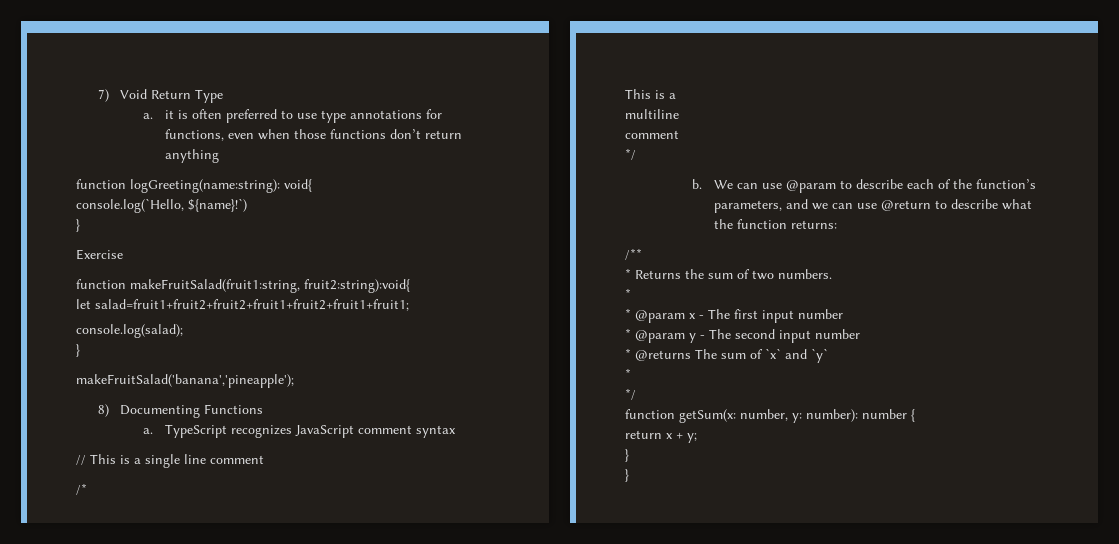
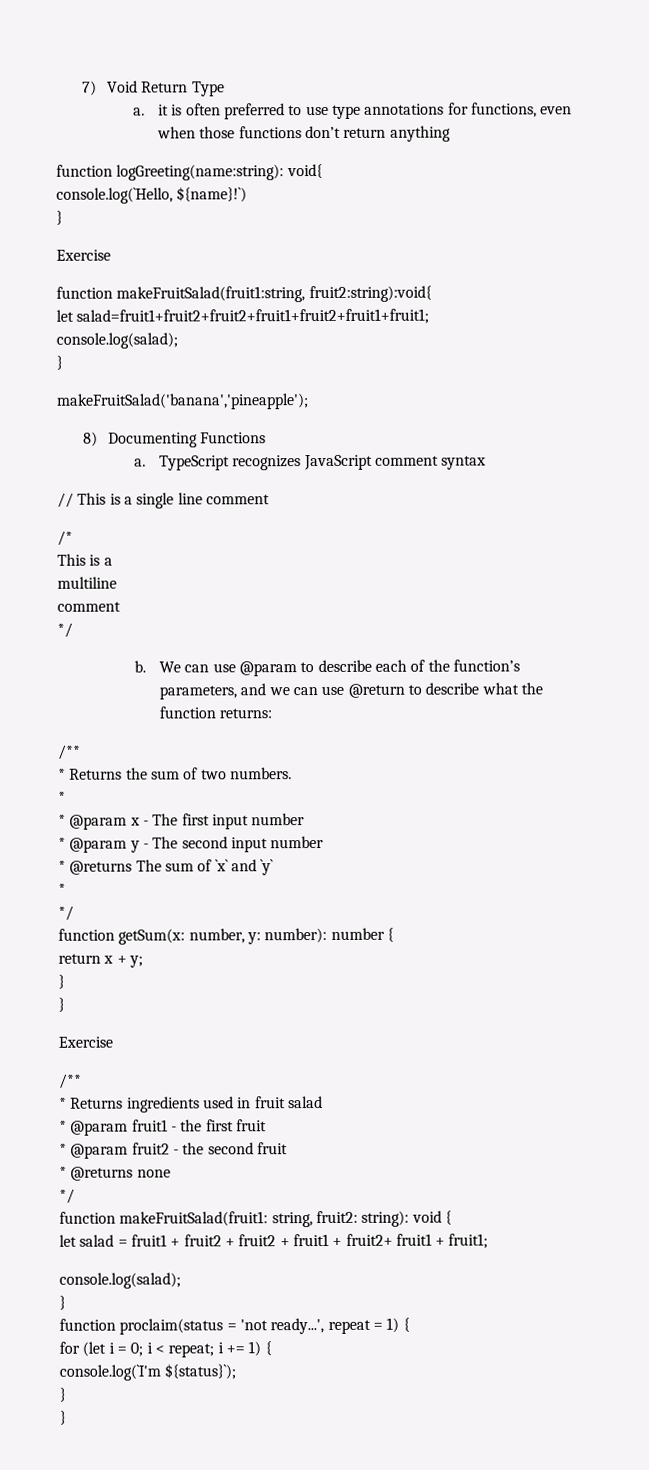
(629, 475) none -> [58,1036,113,1048] [59,1073,82,1089] [59,1096,323,1113] [59,1119,267,1136] [59,1142,288,1159] [59,1166,171,1181] [59,1188,75,1204] [59,1210,452,1228] [59,1233,489,1249] [59,1272,181,1289] [59,1295,66,1310] [59,1317,410,1335] [59,1341,272,1358] [59,1363,237,1381] [59,1387,66,1402] [60,1410,67,1425] // Exercise // /** // * Returns ingredients used in fruit salad // * @param fruit1 - the first fruit // * @param fruit2 - the second fruit // * @returns none // */ // function makeFruitSalad(fruit1: string, fruit2: string): void { // let salad = fruit1 + fruit2 + fruit2 + fruit1 + fruit2+ fruit1 + fruit1; // console.log(salad); // } // function proclaim(status = 'not ready...', repeat = 1) { // for (let i = 0; i < repeat; i += 1) { // console.log(`I'm ${status}`); // } // }

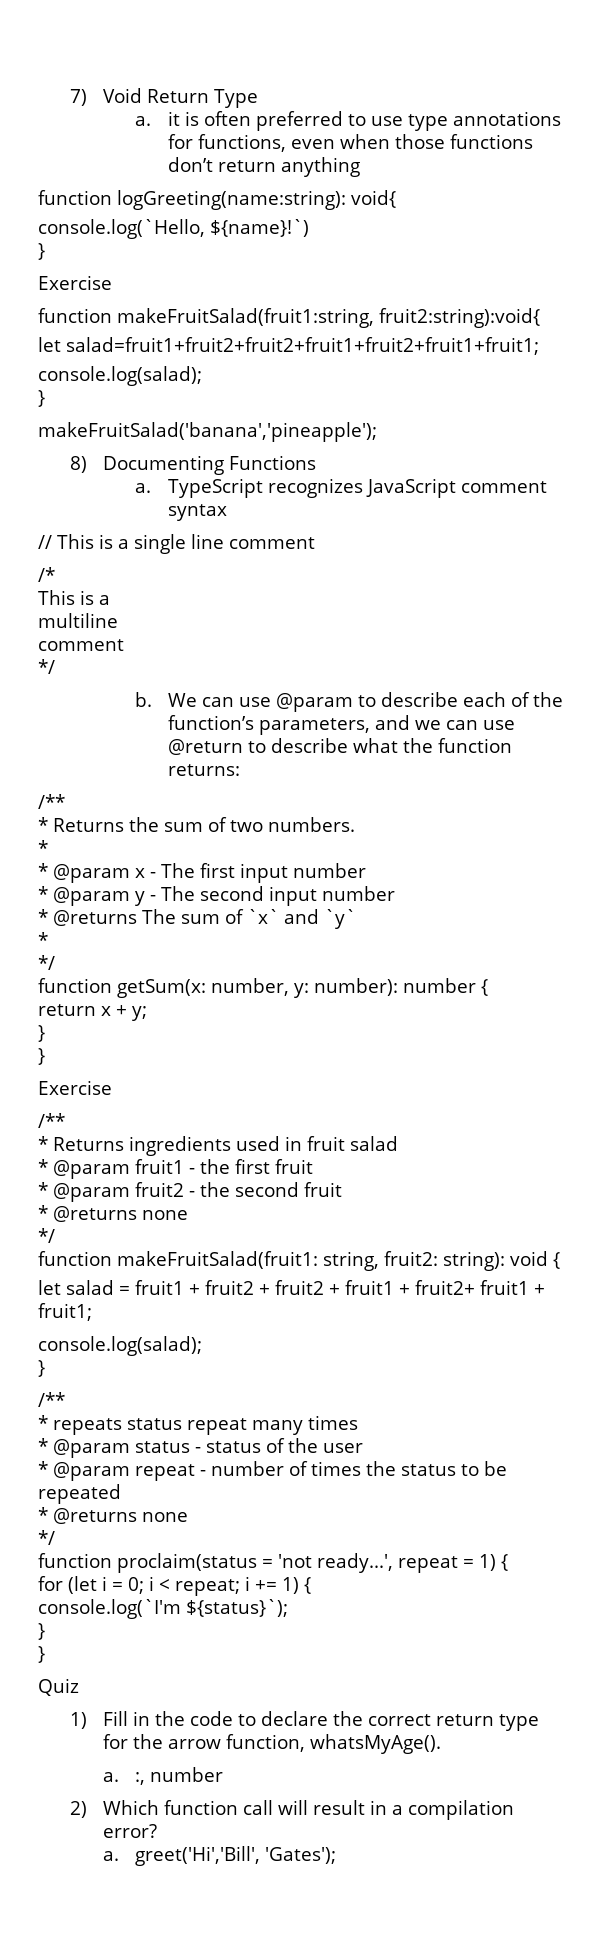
(66, 1302) none -> [38,1392,65,1407] [38,1415,358,1435] [38,1438,363,1458] [38,1461,507,1481] [38,1484,121,1504] [38,1507,188,1524] [38,1530,55,1545] // /** // * repeats status repeat many times // * @param status - status of the user // * @param repeat - number of times the status to be repeated // * @returns none // */
(67, 1417) none -> [38,1678,79,1696] [70,1711,539,1731] [102,1734,441,1754] [102,1767,224,1785] [70,1800,514,1820] [102,1824,157,1838] [102,1846,337,1866] // Quiz // 1) Fill in the code to declare the correct return type for the arrow function, whatsMyAge(). // a. :, number // 2) Which function call will result in a compilation error? // a. greet('Hi','Bill', 'Gates');

